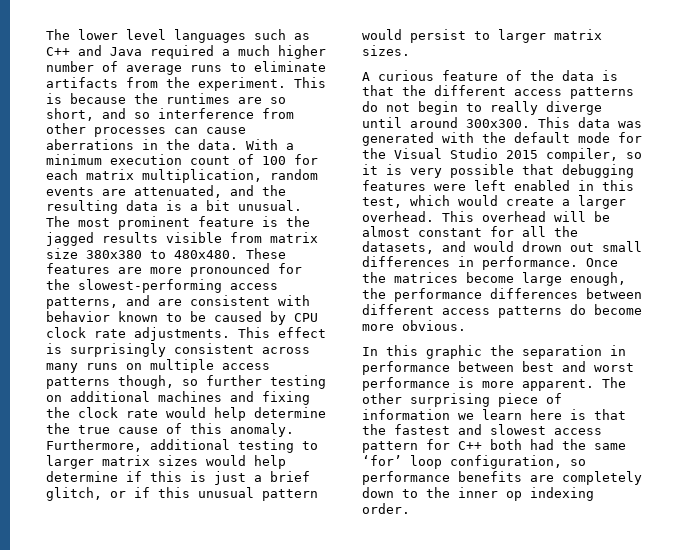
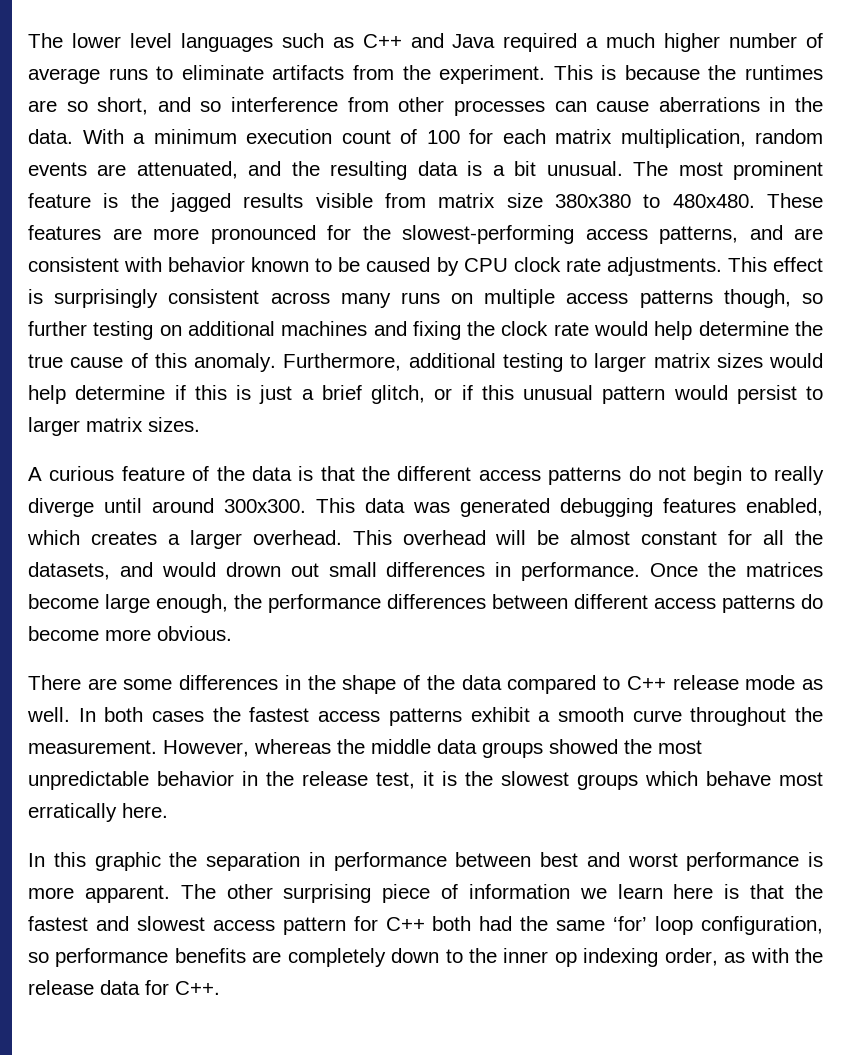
[442,132,642,143] [362,148,642,162] [362,164,634,178] [362,180,634,191] [362,195,554,208] with the default mode for the Visual Studio 2015 compiler, so it is very possible that debugging features were left enabled in this test, which would create -> [560,498,823,517] [27,530,157,545] debugging features enabled, which creates
(466, 325) none -> [28,675,824,694] [27,707,824,726] [28,739,702,758] [28,771,823,790] [28,803,168,822] // There are some differences in the shape of the data compared to C++ release mode as well. In both cases the fastest access patterns exhibit a smooth curve throughout the measurement. However, whereas the middle data groups showed the most unpredictable behavior in the release test, it is the slowest groups which behave most erratically here.
[362,503,410,514] order. -> [664,948,824,966] [28,980,220,995] order, as with the release data for C++.

